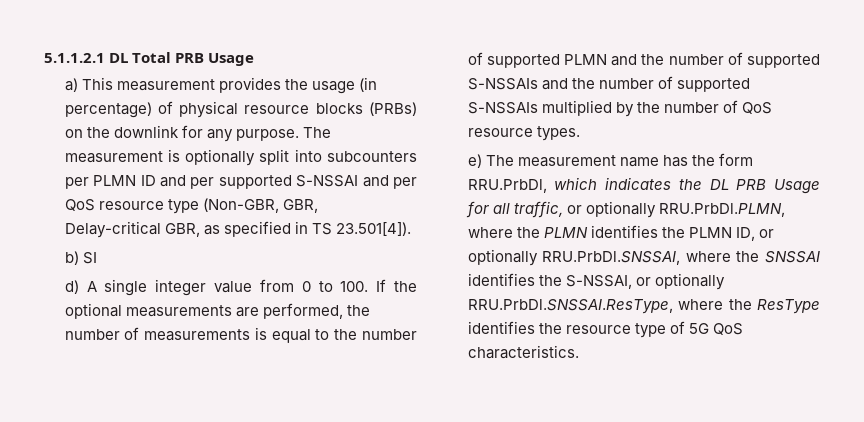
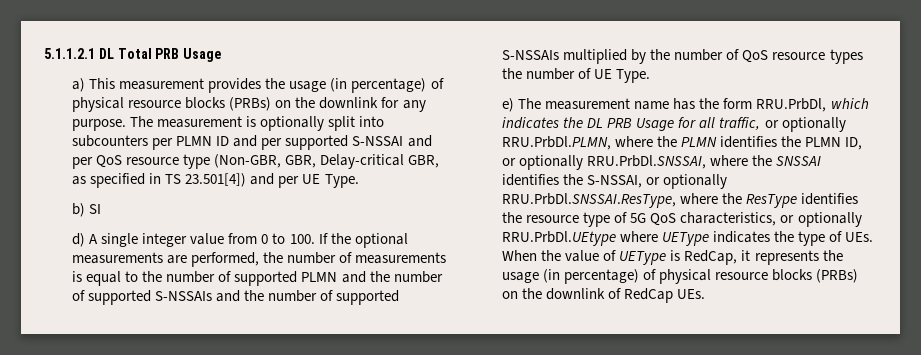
[335,222,411,236] 23.501[4]). -> [185,173,359,188] 23.501[4]) and per UE Type.
[536,126,580,141] types. -> [829,49,863,64] [502,68,651,83] types the number of UE Type.
[467,345,579,359] characteristics. -> [680,212,862,227] [502,231,874,246] [502,250,843,265] [502,269,859,284] [502,288,706,303] characteristics, or optionally RRU.PrbDl.UEtype where UEType indicates the type of UEs. When the value of UEType is RedCap, it represents the usage (in percentage) of physical resource blocks (PRBs) on the downlink of RedCap UEs.

